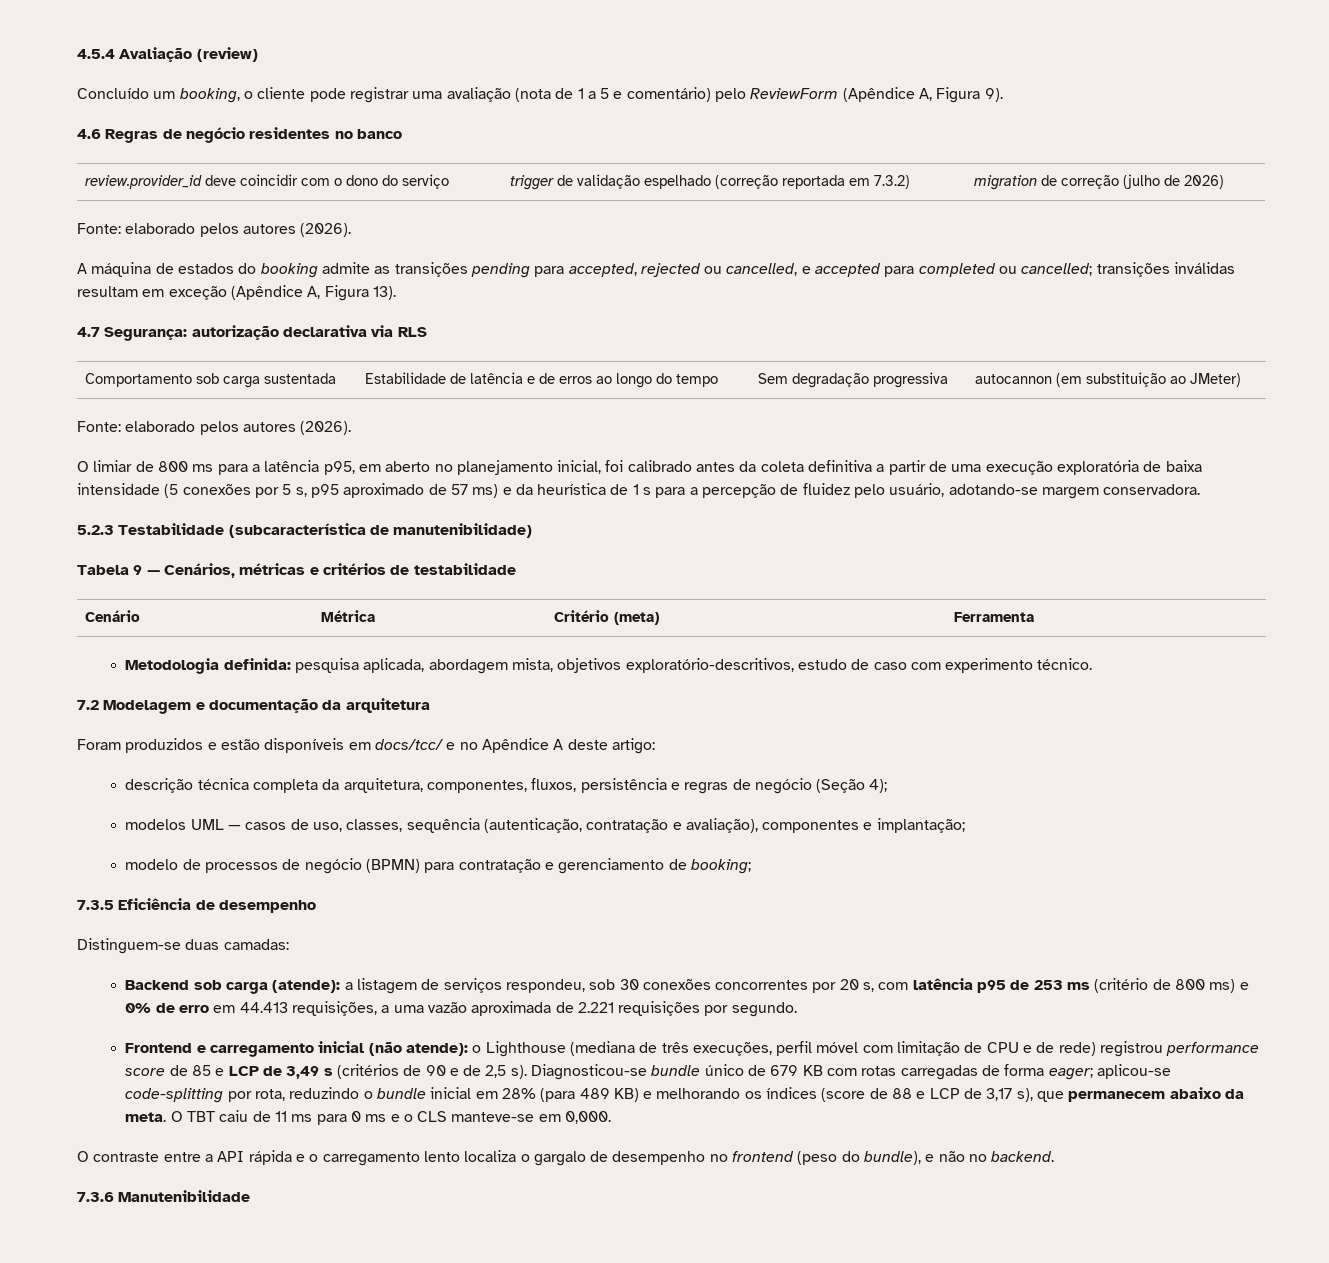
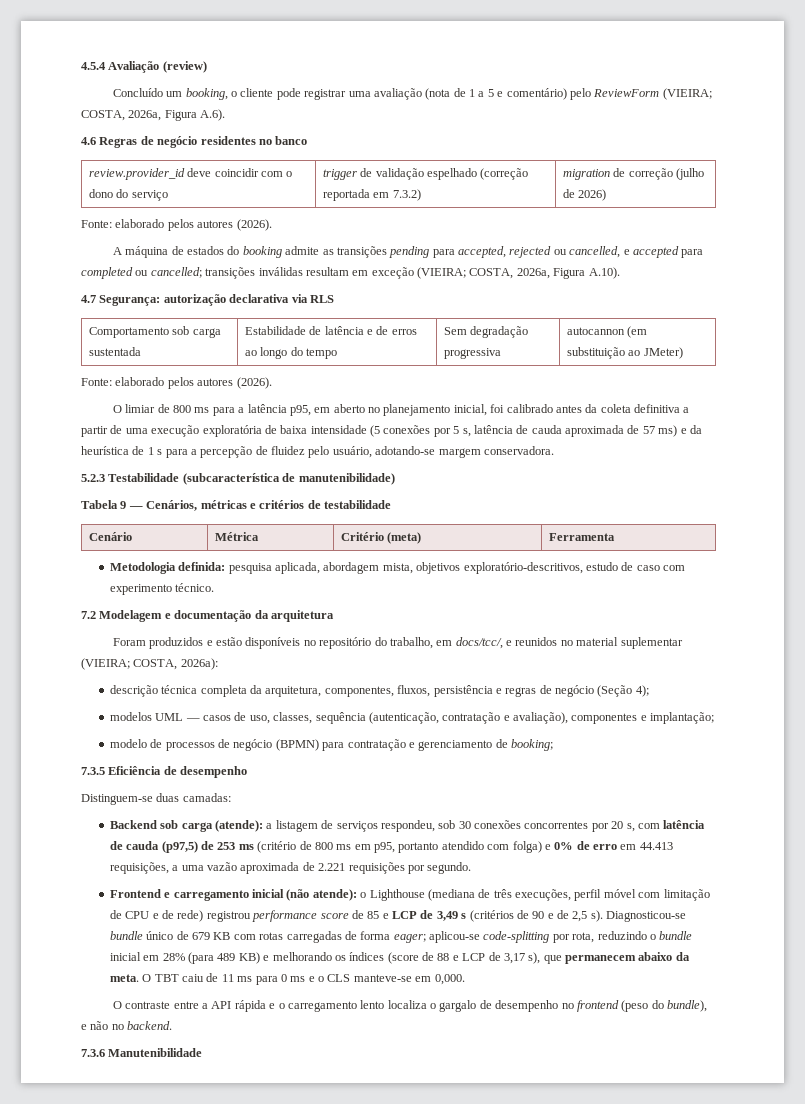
[842,87,1003,103] (Apêndice A, Figura 9). -> [662,88,712,100] [81,109,226,121] (VIEIRA; COSTA, 2026a, Figura A.6).
[230,285,396,301] (Apêndice A, Figura 13). -> [417,267,620,279] (VIEIRA; COSTA, 2026a, Figura A.10).
[310,483,425,498] p95 aproximado -> [473,425,624,437] latência de cauda aproximada
[348,738,655,754] em docs/tcc/ e no Apêndice A deste artigo: -> [303,637,683,649] [81,658,218,670] no repositório do trabalho, em docs/tcc/, e reunidos no material suplementar (VIEIRA; COSTA, 2026a):
[977,980,1007,993] p95 -> [109,841,198,853] de cauda (p97,5)
[1209,979,1236,993] ms) -> [336,841,542,853] ms em p95, portanto atendido com folga)

